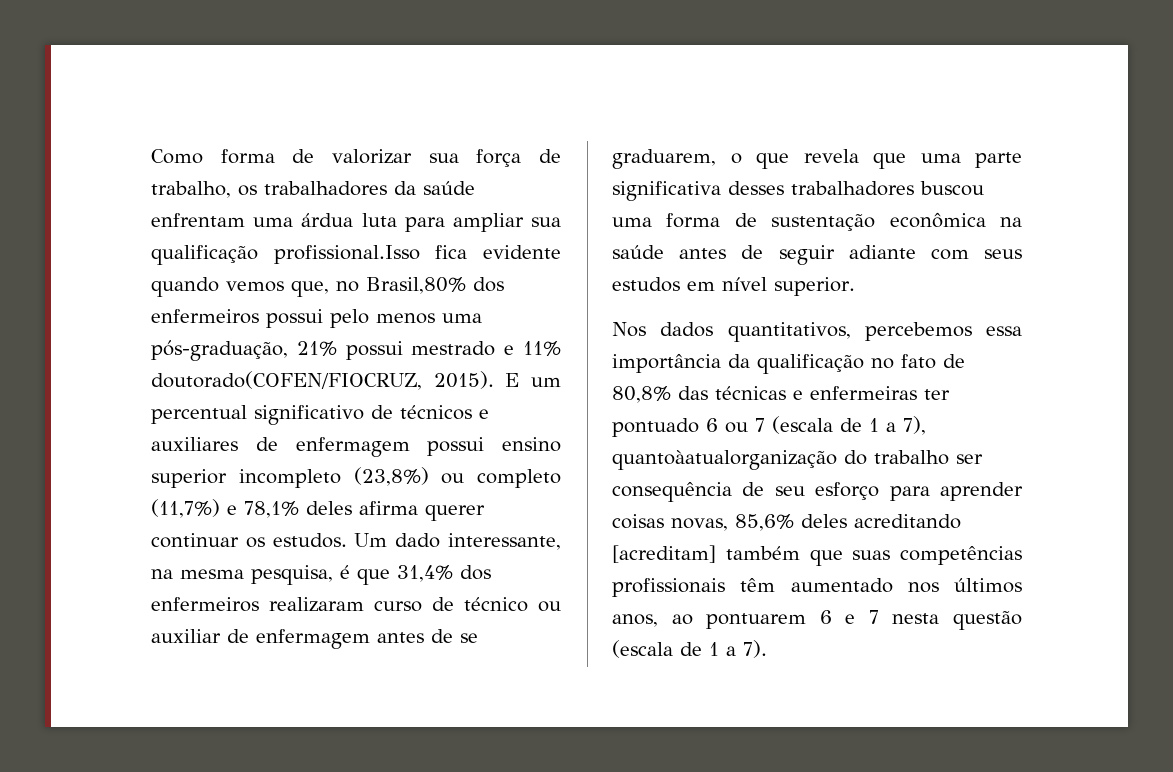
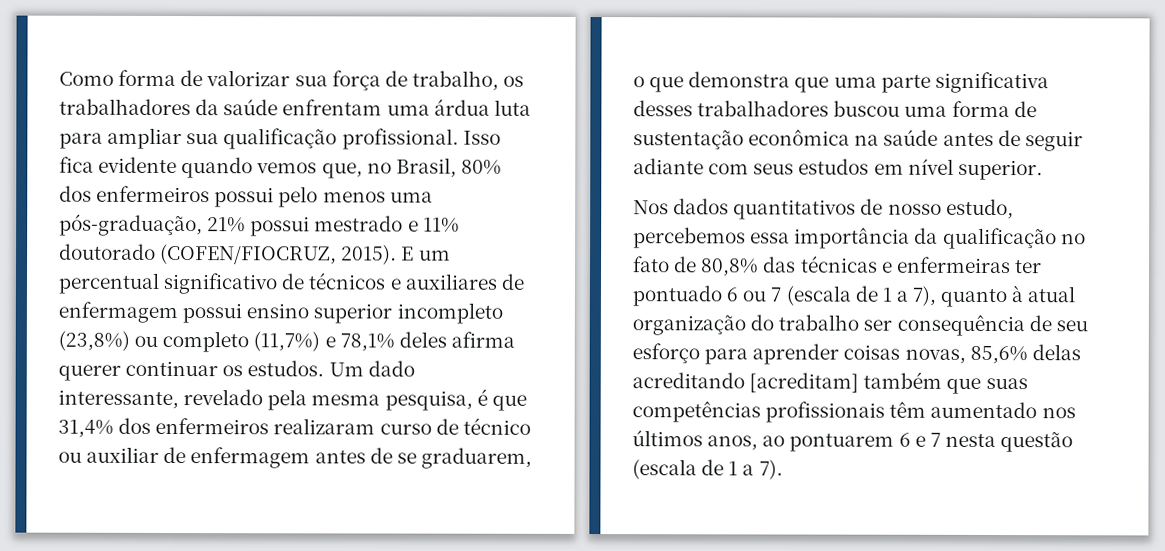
[273,245,420,264] profissional.Isso -> [341,128,501,150] profissional. Isso
[366,277,466,294] Brasil,80% -> [395,157,502,178] Brasil, 80%
[151,371,422,390] doutorado(COFEN/FIOCRUZ, -> [59,243,338,265] doutorado (COFEN/FIOCRUZ,
[151,569,173,579] na -> [183,389,308,411] revelado pela
[803,149,859,163] revela -> [688,71,791,88] demonstra
[727,322,851,342] quantitativos, -> [733,198,1014,220] quantitativos de nosso estudo,
[612,450,837,470] quantoàatualorganização -> [940,285,1076,308] [632,315,746,336] quanto à atual organização
[801,514,847,528] deles -> [1031,344,1081,361] delas

